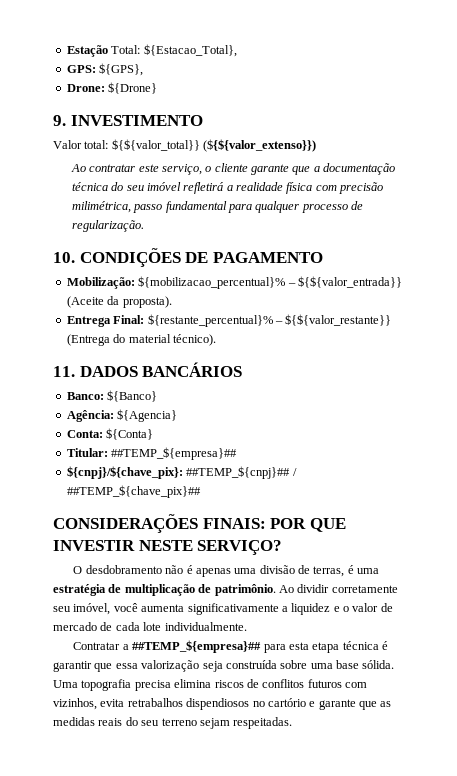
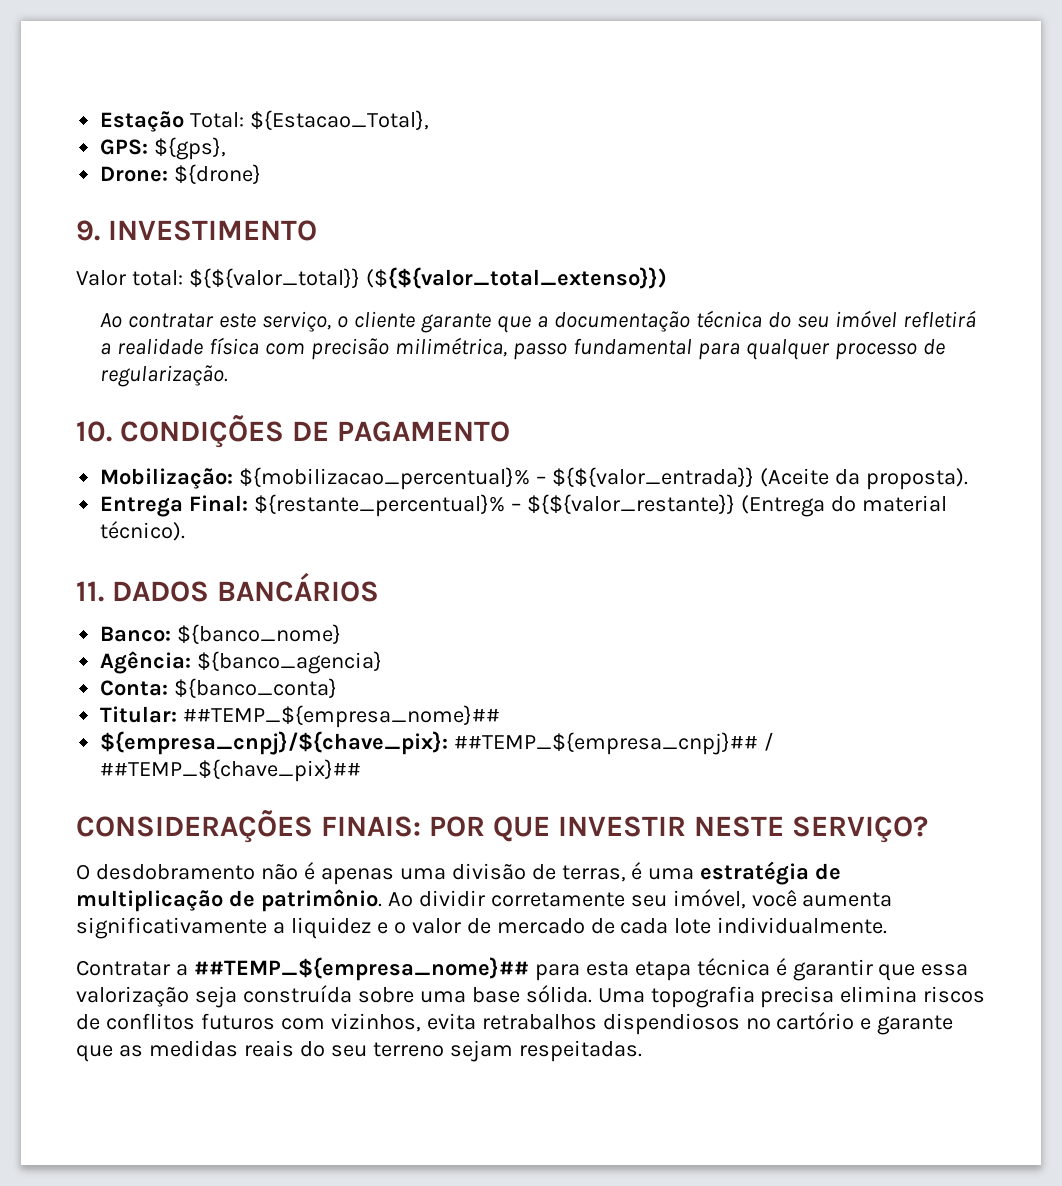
[99,63,144,76] ${GPS}, -> [154,137,227,160] ${gps},
[108,82,158,94] ${Drone} -> [174,164,262,185] ${drone}
[203,139,317,152] (${${valor_extenso}}) -> [365,267,667,289] (${${valor_total_extenso}})
[107,390,158,402] ${Banco} -> [177,624,342,645] ${banco_nome}
[117,409,178,422] ${Agencia} -> [197,651,383,674] ${banco_agencia}
[106,428,154,440] ${Conta} -> [174,678,338,699] ${banco_conta}
[111,447,238,460] [66,466,291,479] ##TEMP_${empresa}## // ${cnpj}/${chave_pix}: ##TEMP_${cnpj}## -> [183,705,501,728] [100,731,759,755] ##TEMP_${empresa_nome}## // ${empresa_cnpj}/${chave_pix}: ##TEMP_${empresa_cnpj}##
[132,640,262,653] ##TEMP_${empresa}## -> [193,957,529,981] ##TEMP_${empresa_nome}##

